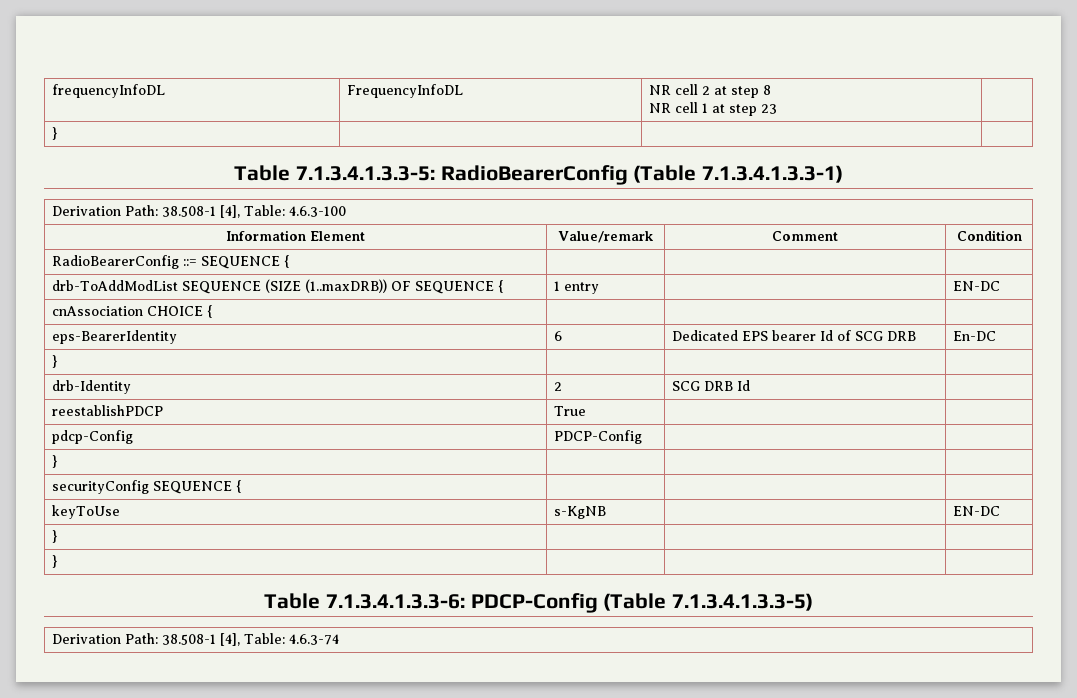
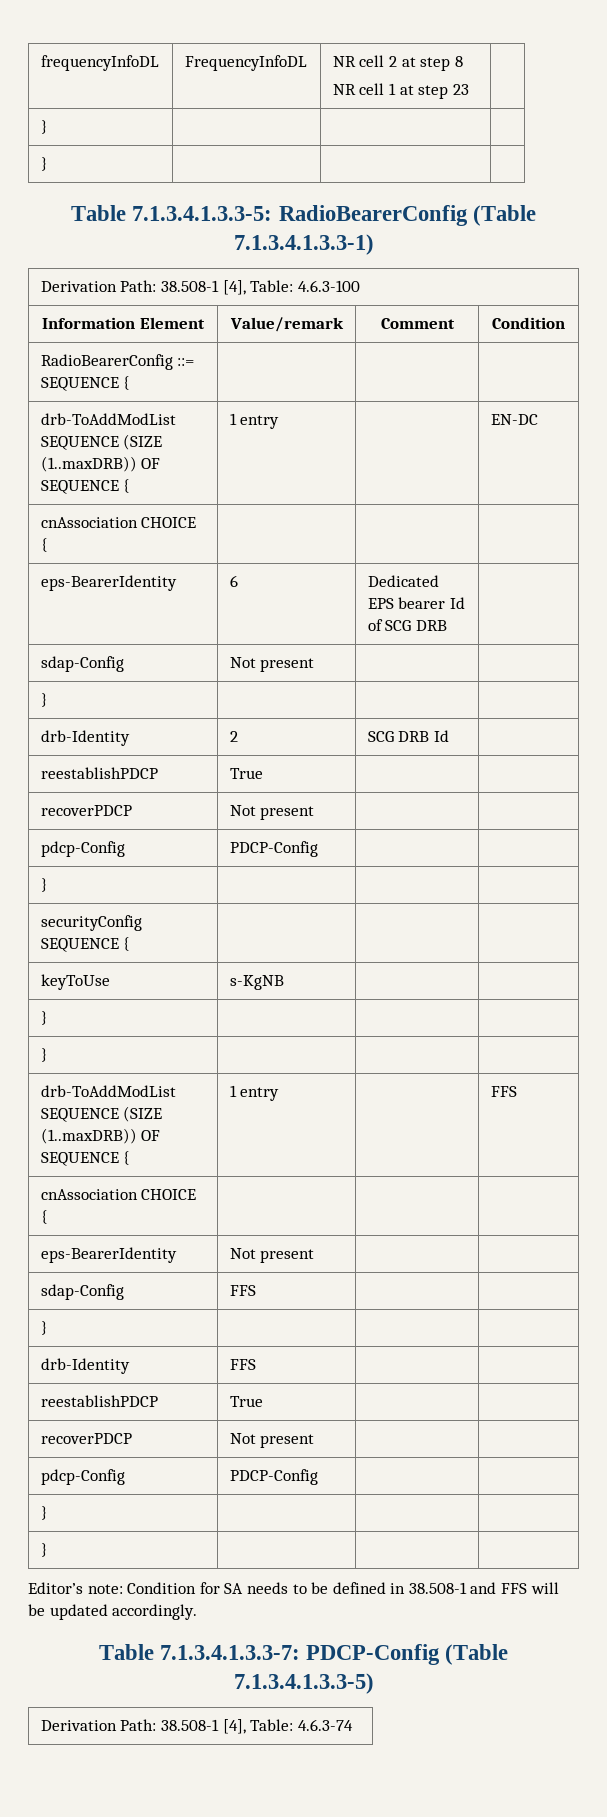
(57, 133) none -> [40,157,48,171] // } | | |
[952,331,996,341] En-DC -> [40,656,124,672] [229,657,315,672] // sdap-Config | Not present | |
(586, 411) none -> [40,805,132,816] [229,805,315,820] // recoverPDCP | Not present | |
[952,506,1000,516] [51,530,57,543] [51,555,57,568] [264,593,465,609] EN-DC // } | | | // } | | | // Table 7.1.3.4.1.3.3-6: -> [40,1011,48,1025] [40,1048,48,1062] [40,1085,176,1097] [40,1106,163,1122] [40,1128,161,1144] [40,1151,131,1166] [229,1085,280,1101] [490,1086,517,1097] [40,1189,197,1200] [40,1210,48,1224] [40,1247,177,1263] [229,1248,315,1263] [40,1284,124,1300] [229,1285,256,1296] [40,1321,48,1335] [40,1358,130,1374] [229,1359,256,1370] [40,1395,158,1407] [229,1396,263,1407] [40,1433,132,1444] [229,1433,315,1448] [40,1469,125,1485] [229,1469,318,1485] [40,1506,48,1520] [40,1543,48,1557] [28,1582,559,1594] [28,1604,198,1620] [98,1644,300,1660] // } | | | // } | | | // drb-ToAddModList SEQUENCE (SIZE (1..maxDRB)) OF SEQUENCE { | 1 entry | | FFS // cnAssociation CHOICE { | | | // eps-BearerIdentity | Not present | | // sdap-Config | FFS | | // } | | | // drb-Identity | FFS | | // reestablishPDCP | True | | // recoverPDCP | Not present | | // pdcp-Config | PDCP-Config | | // } | | | // } | | | // Editor’s note: Condition for SA needs to be defined in 38.508-1 and FFS will be updated accordingly. // Table 7.1.3.4.1.3.3-7:

